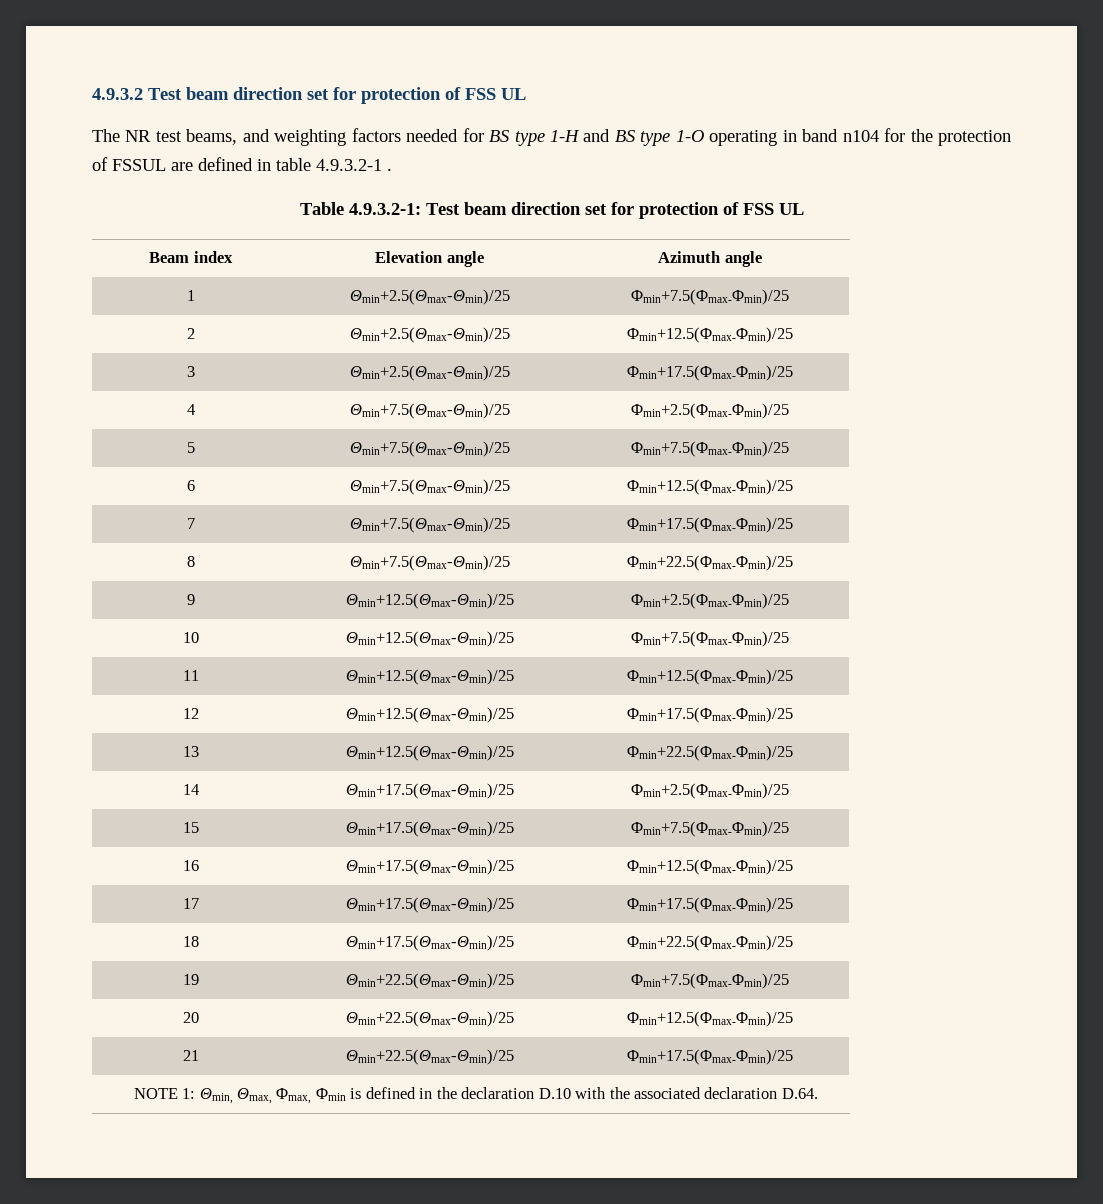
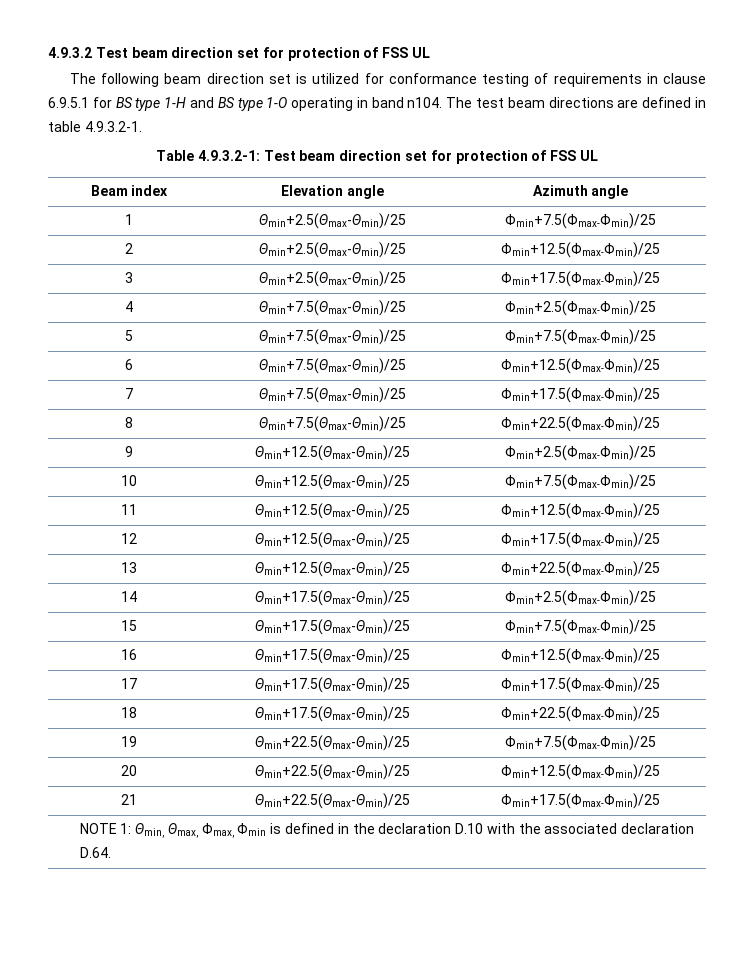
[125,128,459,146] NR test beams, and weighting factors needed -> [101,73,706,87] [48,97,89,108] following beam direction set is utilized for conformance testing of requirements in clause 6.9.5.1
[842,128,1012,146] [92,157,166,171] n104 for the protection of FSSUL -> [407,97,614,108] n104. The test beam directions
[316,159,392,171] 4.9.3.2-1 . -> [84,121,142,132] 4.9.3.2-1.

